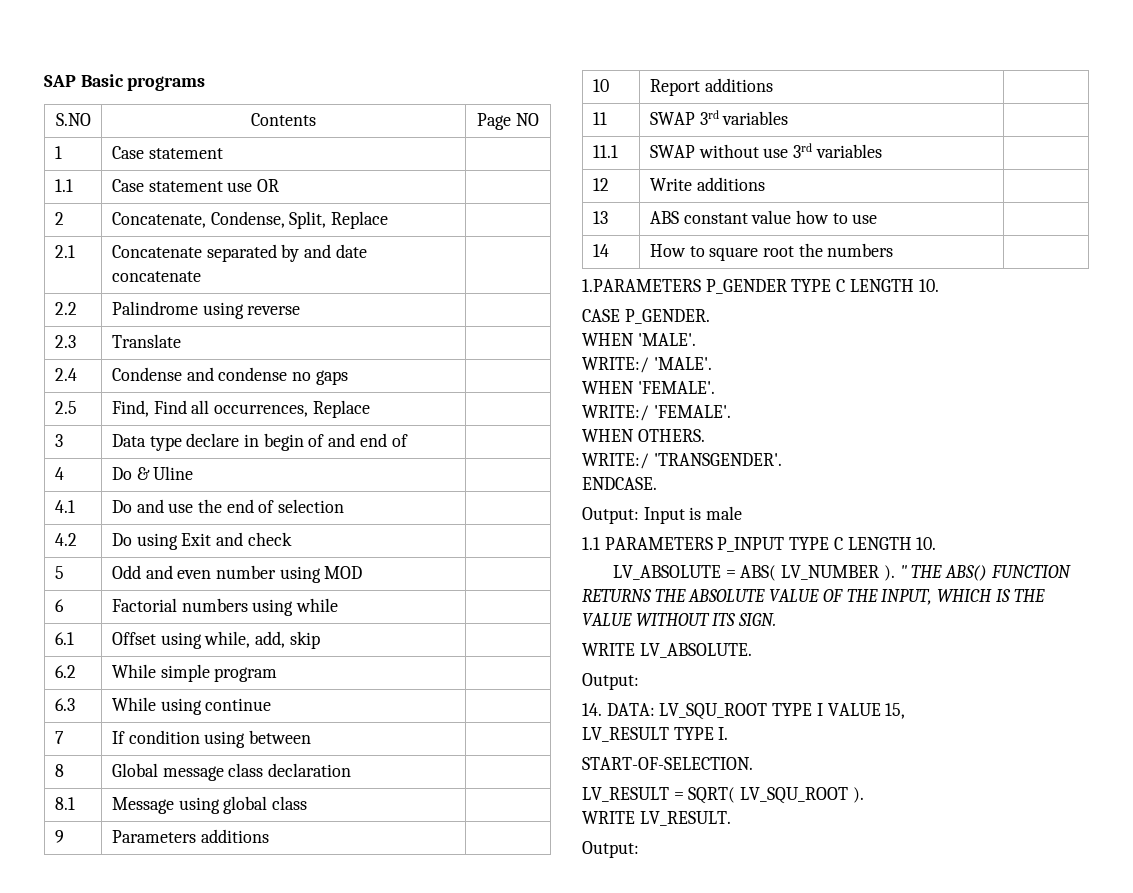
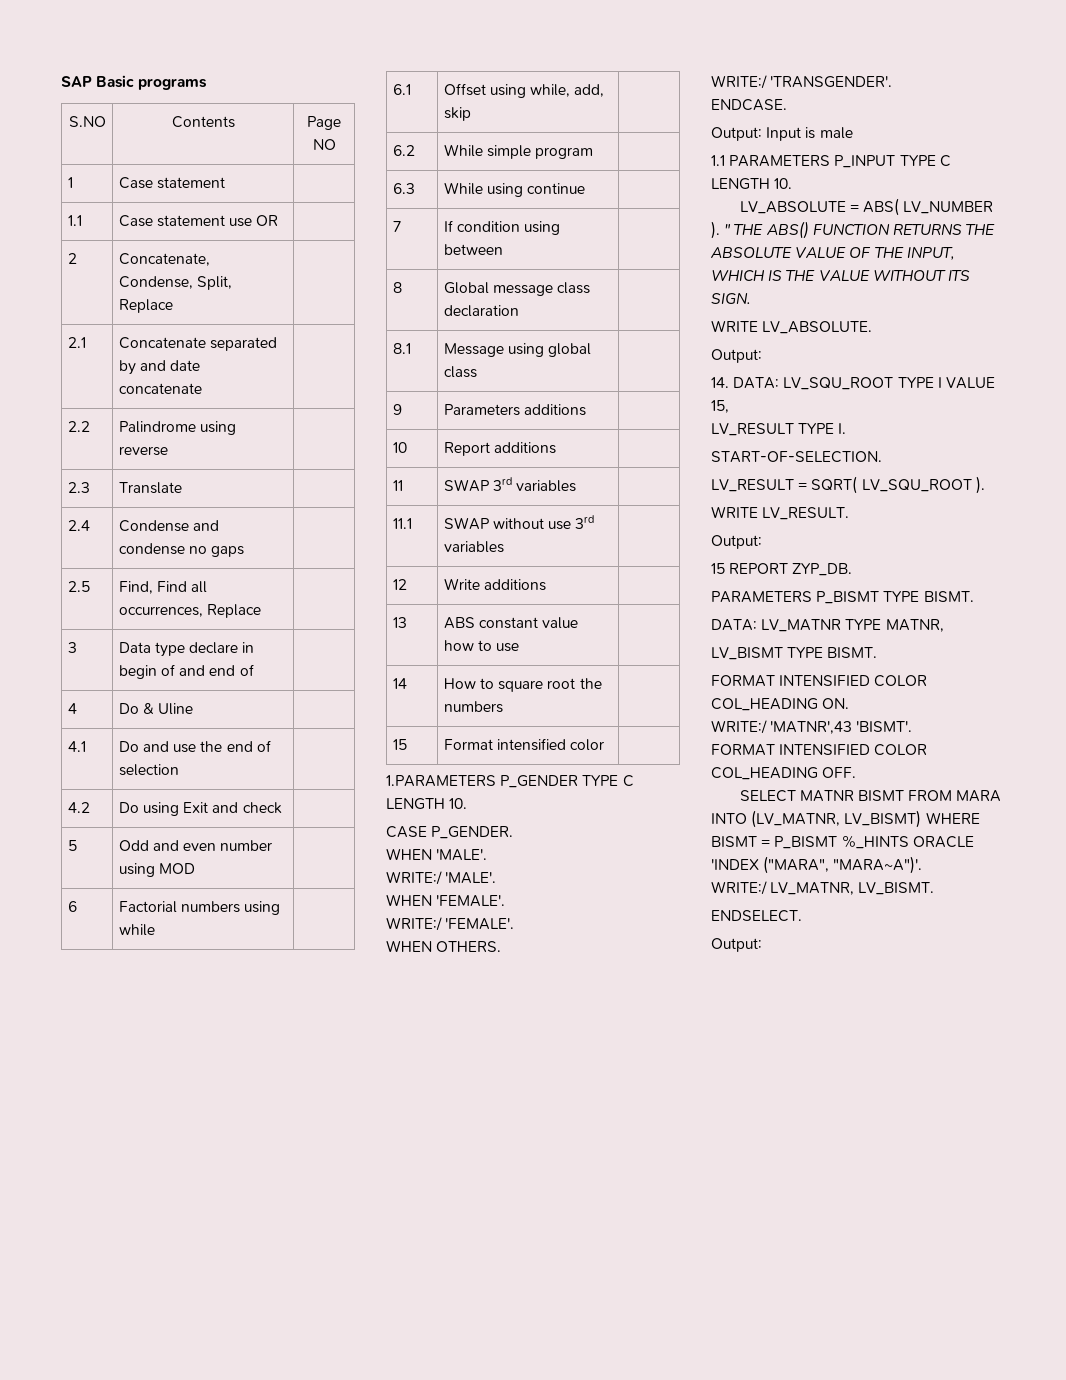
(894, 250) none -> [392,739,407,750] [443,738,605,751] // 15 | Format intensified color |
(639, 849) none -> [711,563,853,576] [711,591,974,604] [711,619,944,632] [711,647,878,660] [711,675,928,687] [711,698,850,711] [711,720,913,734] [711,744,928,756] [711,767,857,780] [739,790,1002,802] [711,810,980,828] [711,835,974,849] [711,856,923,874] [711,881,935,895] [711,910,802,922] [711,938,762,952] // 15 REPORT ZYP_DB. // PARAMETERS P_BISMT TYPE BISMT. // DATA: LV_MATNR TYPE MATNR, // LV_BISMT TYPE BISMT. // FORMAT INTENSIFIED COLOR COL_HEADING ON. // WRITE:/ 'MATNR',43 'BISMT'. // FORMAT INTENSIFIED COLOR COL_HEADING OFF. // SELECT MATNR BISMT FROM MARA INTO (LV_MATNR, LV_BISMT) WHERE BISMT = P_BISMT %_HINTS ORACLE 'INDEX ("MARA", "MARA~A")'. // WRITE:/ LV_MATNR, LV_BISMT. // ENDSELECT. // Output:

